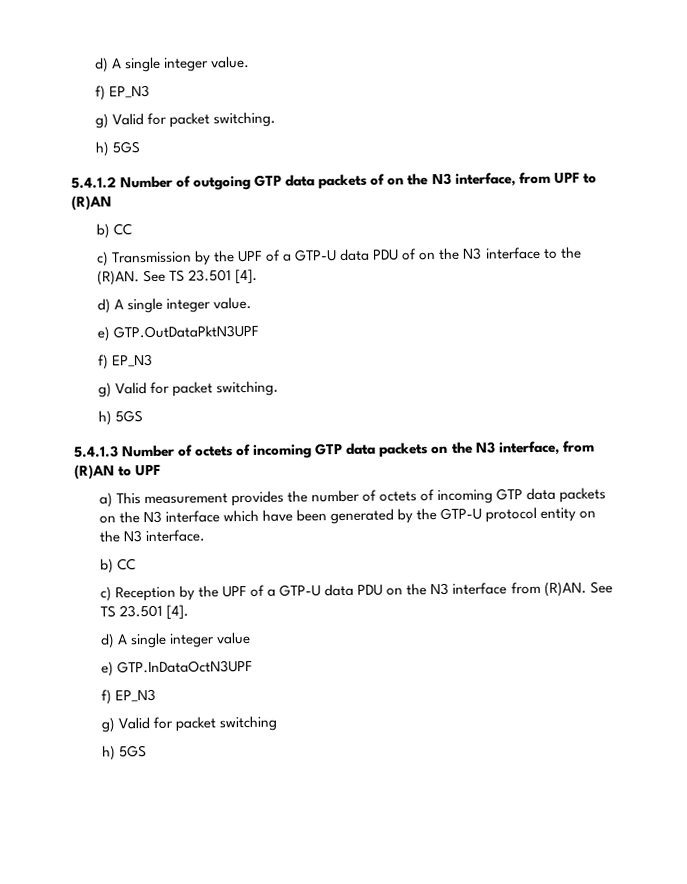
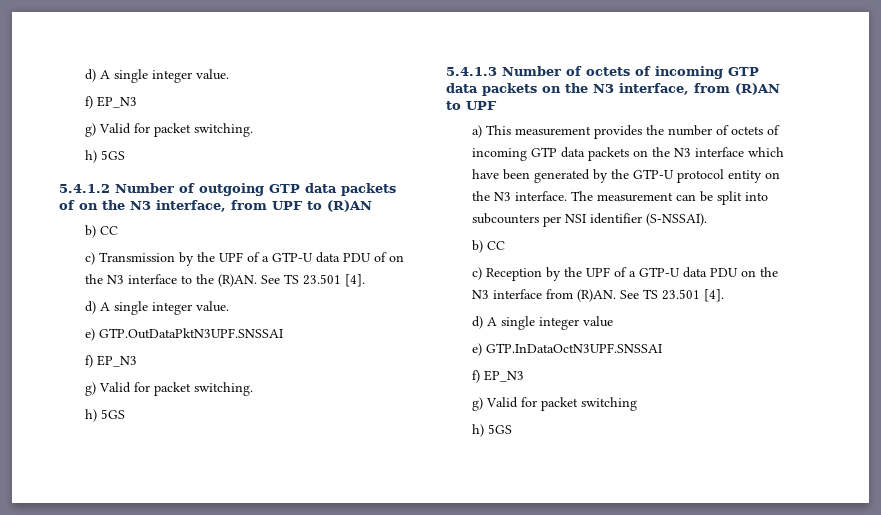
[112,324,259,339] GTP.OutDataPktN3UPF -> [98,328,283,339] GTP.OutDataPktN3UPF.SNSSAI
(206, 536) none -> [570,191,768,205] [471,213,707,227] The measurement can be split into subcounters per NSI identifier (S-NSSAI).
[116,659,253,674] GTP.InDataOctN3UPF -> [485,343,662,353] GTP.InDataOctN3UPF.SNSSAI

